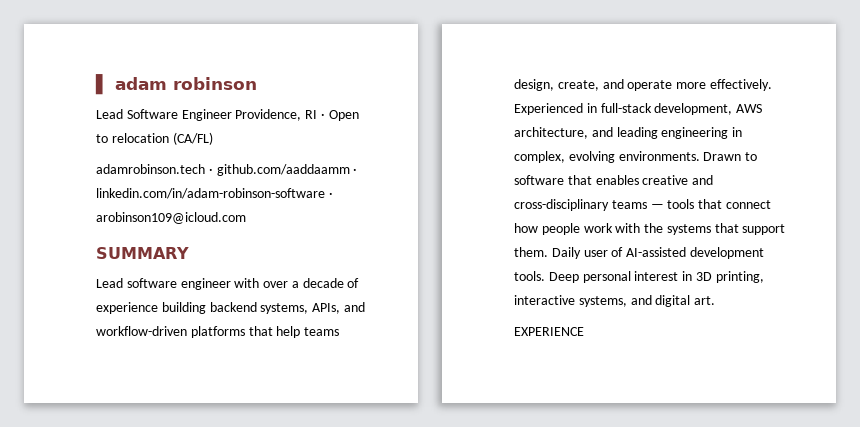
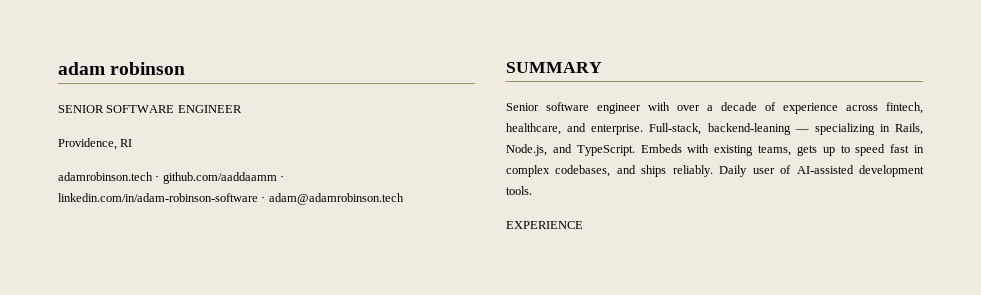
[95,74,109,95] ▌ -> (58, 68) none
[96,109,232,121] Lead Software Engineer -> [58,105,242,113] SENIOR SOFTWARE ENGINEER //
[320,110,359,121] [96,132,213,145] · Open to relocation (CA/FL) -> (133, 143) none
[96,212,246,224] arobinson109@icloud.com -> [268,193,404,205] adam@adamrobinson.tech
[96,278,123,288] Lead -> [506,103,539,111] Senior
[161,302,365,314] [96,326,340,338] [514,79,772,91] [514,103,763,115] [514,127,743,139] [514,151,758,163] [514,175,714,185] [514,199,771,211] [514,223,786,235] [514,247,548,257] building backend systems, APIs, and workflow-driven platforms that help teams design, create, and operate more effectively. Experienced in full-stack development, AWS architecture, and leading engineering in complex, evolving environments. Drawn to software that enables creative and cross-disciplinary teams — tools that connect how people work with the systems that support them. -> [846,102,923,114] [506,123,923,135] [506,144,924,156] [506,165,713,177] across fintech, healthcare, and enterprise. Full-stack, backend-leaning — specializing in Rails, Node.js, and TypeScript. Embeds with existing teams, gets up to speed fast in complex codebases, and ships reliably.
[548,271,764,283] [514,295,716,307] Deep personal interest in 3D printing, interactive systems, and digital art. -> (532, 190) none

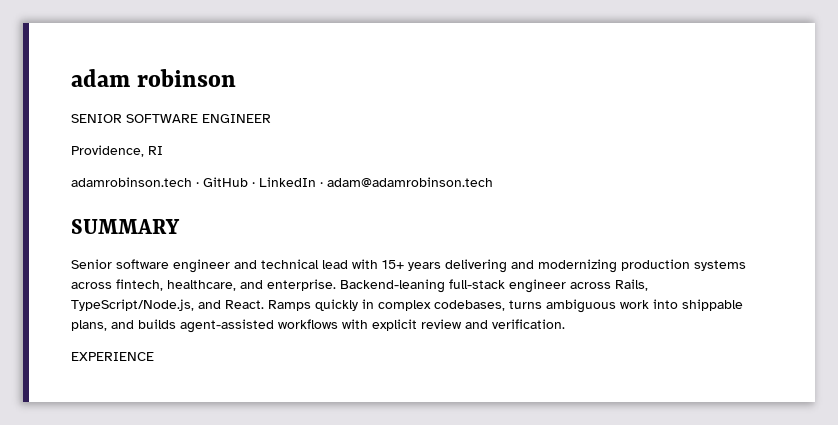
[162,172,285,184] [58,193,258,202] github.com/aaddaamm · linkedin.com/in/adam-robinson-software -> [203,177,316,187] GitHub · LinkedIn
[648,102,838,114] with over a decade of experience -> [234,259,746,273] and technical lead with 15+ years delivering and modernizing production systems
[649,123,923,135] [506,144,924,156] [506,165,925,177] [506,186,532,195] Full-stack, backend-leaning — specializing in Rails, Node.js, and TypeScript. Embeds with existing teams, gets up to speed fast in complex codebases, and ships reliably. Daily user of AI-assisted development tools. -> [340,279,648,293] [71,299,743,313] [71,319,565,333] Backend-leaning full-stack engineer across Rails, TypeScript/Node.js, and React. Ramps quickly in complex codebases, turns ambiguous work into shippable plans, and builds agent-assisted workflows with explicit review and verification.

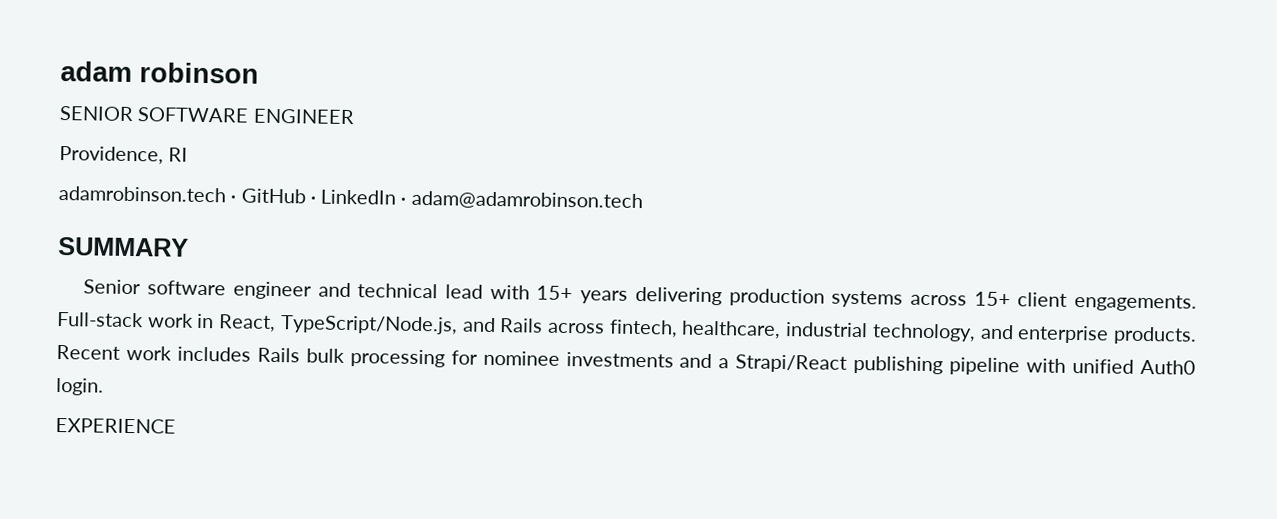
[511,259,617,273] and modernizing -> (722, 296) none
[116,279,648,293] [71,299,743,313] [71,319,565,333] fintech, healthcare, and enterprise. Backend-leaning full-stack engineer across Rails, TypeScript/Node.js, and React. Ramps quickly in complex codebases, turns ambiguous work into shippable plans, and builds agent-assisted workflows with explicit review and verification. -> [973,291,1197,312] [57,311,1197,345] [56,344,1196,376] [56,377,104,396] 15+ client engagements. Full-stack work in React, TypeScript/Node.js, and Rails across fintech, healthcare, industrial technology, and enterprise products. Recent work includes Rails bulk processing for nominee investments and a Strapi/React publishing pipeline with unified Auth0 login.

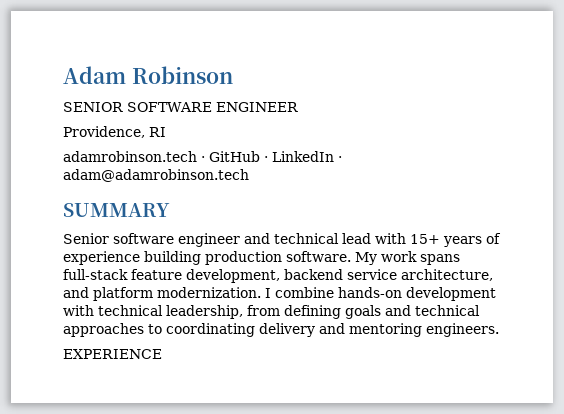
[60,61,259,84] adam robinson -> [63,66,233,84] Adam Robinson
[634,286,1197,312] [57,311,1197,345] [56,344,1196,376] [56,377,104,396] delivering production systems across 15+ client engagements. Full-stack work in React, TypeScript/Node.js, and Rails across fintech, healthcare, industrial technology, and enterprise products. Recent work includes Rails bulk processing for nominee investments and a Strapi/React publishing pipeline with unified Auth0 login. -> [486,233,501,244] [63,251,460,265] [63,269,493,283] [63,287,496,301] [63,305,480,319] [63,323,499,337] of experience building production software. My work spans full-stack feature development, backend service architecture, and platform modernization. I combine hands-on development with technical leadership, from defining goals and technical approaches to coordinating delivery and mentoring engineers.

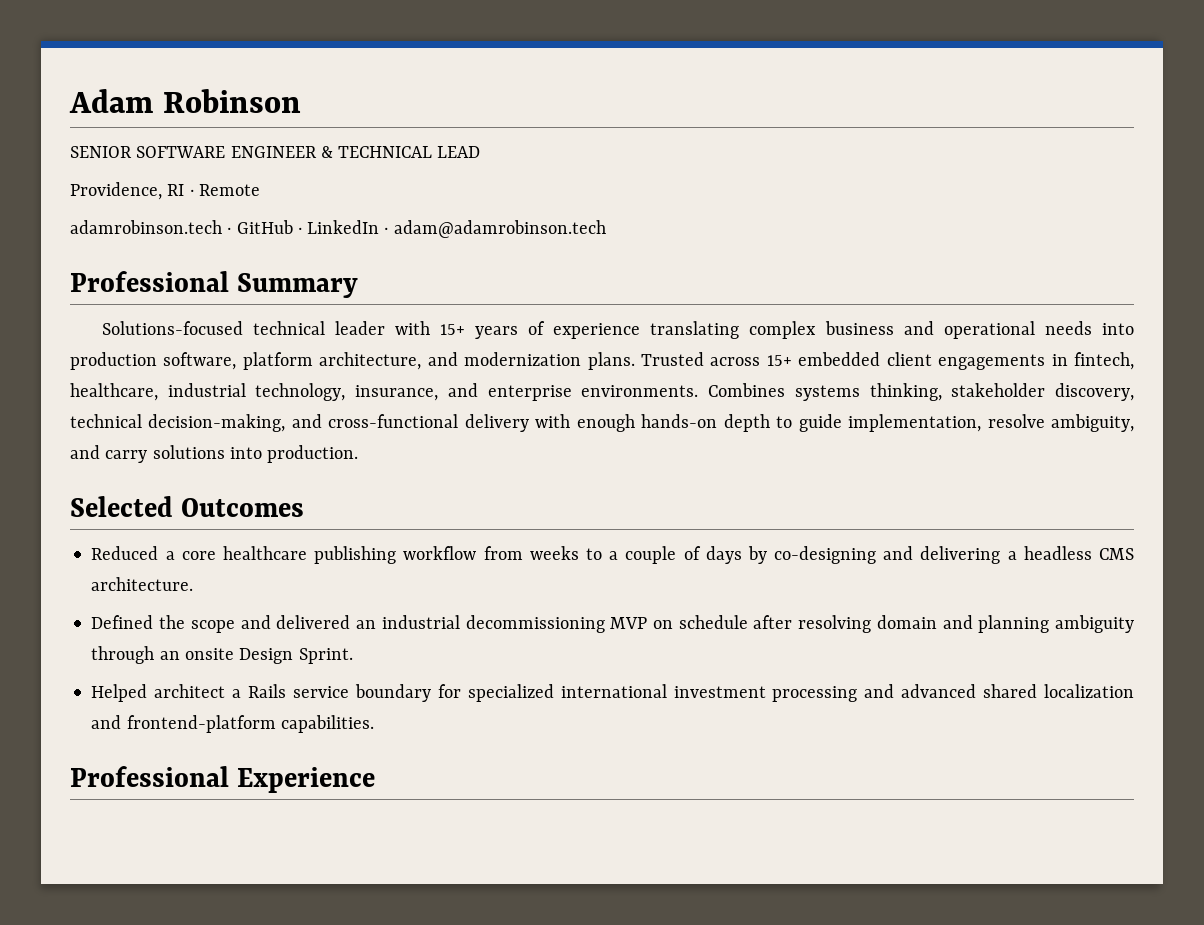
(298, 107) none -> [320,146,481,158] & TECHNICAL LEAD
(166, 132) none -> [189,184,260,196] · Remote
[63,203,170,217] [63,233,371,247] SUMMARY // Senior software engineer and technical lead -> [70,271,359,298] [101,321,385,335] Professional Summary // Solutions-focused technical leader
[144,251,460,265] [63,269,493,283] [63,287,496,301] [63,305,480,319] [63,323,499,337] [63,349,162,359] building production software. My work spans full-stack feature development, backend service architecture, and platform modernization. I combine hands-on development with technical leadership, from defining goals and technical approaches to coordinating delivery and mentoring engineers. // EXPERIENCE -> [650,321,1134,339] [70,352,1134,370] [70,383,1135,401] [70,414,1134,432] [70,445,359,463] [70,496,305,517] [91,546,1134,564] [91,577,194,591] [91,615,1134,633] [91,646,353,664] [91,684,1134,702] [91,715,374,733] [70,766,376,793] translating complex business and operational needs into production software, platform architecture, and modernization plans. Trusted across 15+ embedded client engagements in fintech, healthcare, industrial technology, insurance, and enterprise environments. Combines systems thinking, stakeholder discovery, technical decision-making, and cross-functional delivery with enough hands-on depth to guide implementation, resolve ambiguity, and carry solutions into production. // Selected Outcomes // Reduced a core healthcare publishing workflow from weeks to a couple of days by co-designing and delivering a headless CMS architecture. // Defined the scope and delivered an industrial decommissioning MVP on schedule after resolving domain and planning ambiguity through an onsite Design Sprint. // Helped architect a Rails service boundary for specialized international investment processing and advanced shared localization and frontend-platform capabilities. // Professional Experience

